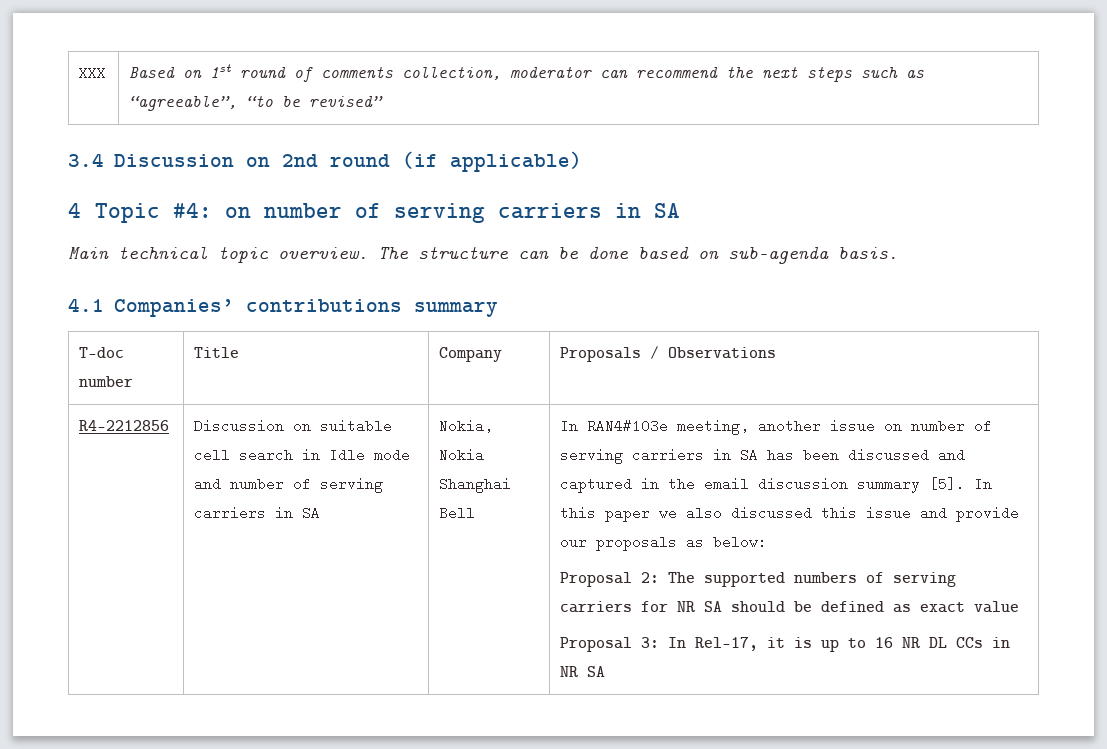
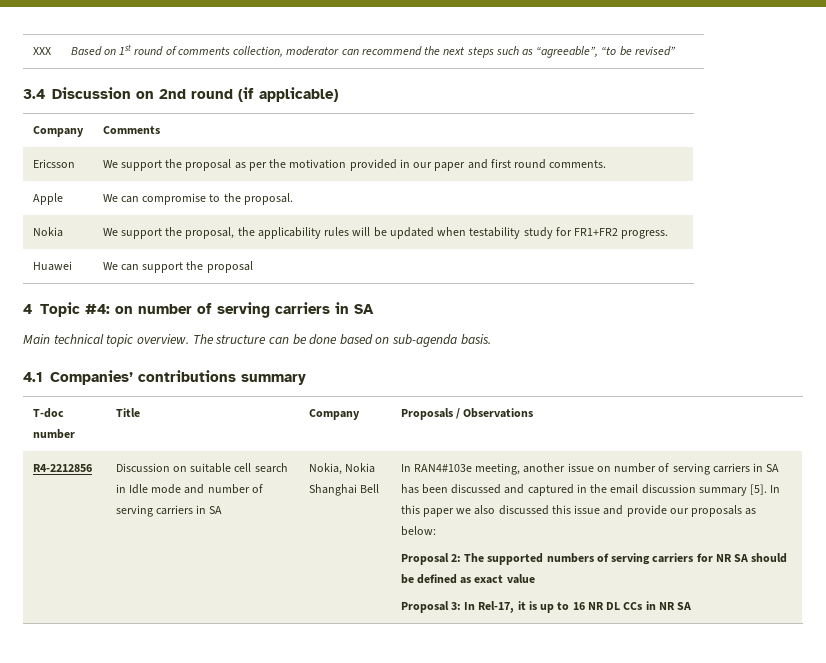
(582, 161) none -> [32,126,84,137] [102,126,160,134] [32,159,75,168] [102,159,607,171] [32,193,63,205] [102,193,293,205] [32,227,63,237] [102,227,669,239] [32,261,72,271] [102,261,253,273] // Company | Comments // Ericsson | We support the proposal as per the motivation provided in our paper and first round comments. // Apple | We can compromise to the proposal. // Nokia | We support the proposal, the applicability rules will be updated when testability study for FR1+FR2 progress. // Huawei | We can support the proposal

